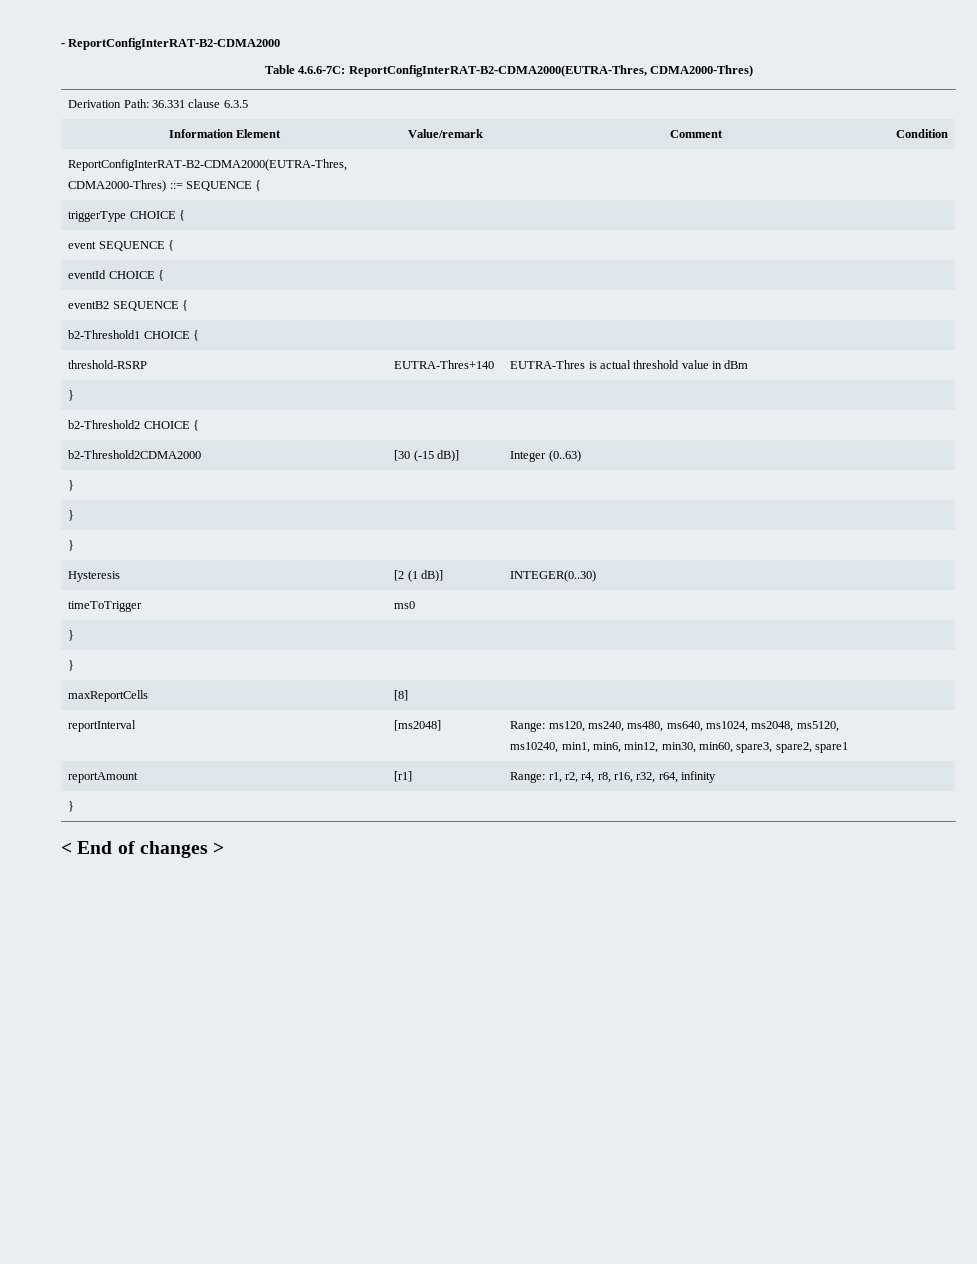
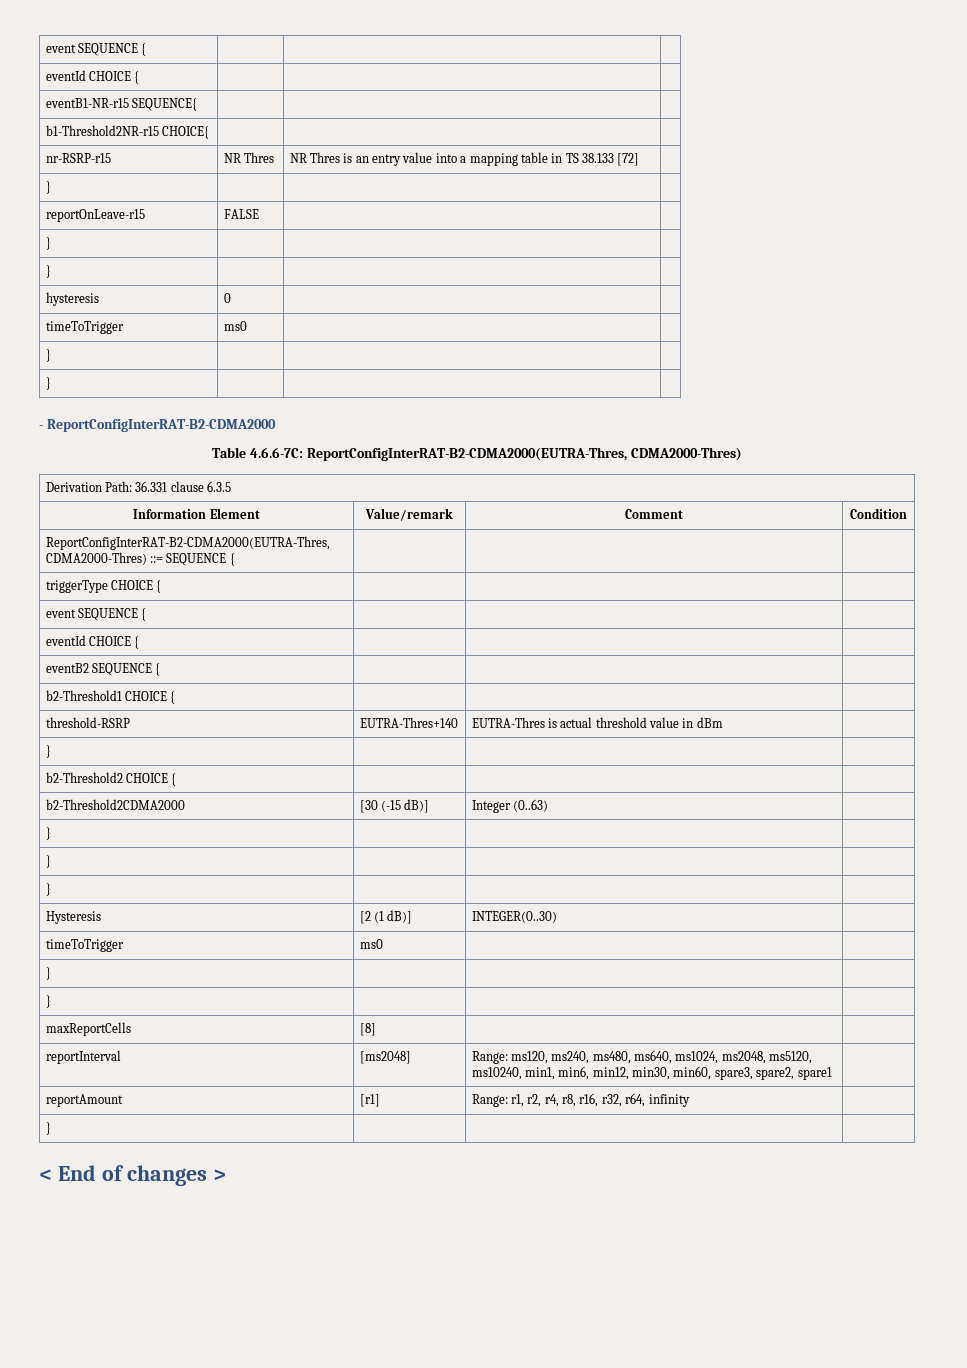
(61, 45) none -> [45,43,147,56] [45,70,140,84] [45,98,197,111] [45,125,209,139] [45,153,111,163] [223,152,274,163] [289,152,640,166] [45,181,51,194] [45,209,145,222] [223,209,259,219] [45,237,51,250] [45,265,51,278] [45,292,99,306] [223,293,231,303] [45,321,124,334] [223,321,247,331] [45,349,51,362] [45,377,51,390] event SEQUENCE { | | | // eventId CHOICE { | | | // eventB1-NR-r15 SEQUENCE{ | | | // b1-Threshold2NR-r15 CHOICE{ | | | // nr-RSRP-r15 | NR Thres | NR Thres is an entry value into a mapping table in TS 38.133 [72] | // } | | | // reportOnLeave-r15 | FALSE | | // } | | | // } | | | // hysteresis | 0 | | // timeToTrigger | ms0 | | // } | | | // } | | | //

